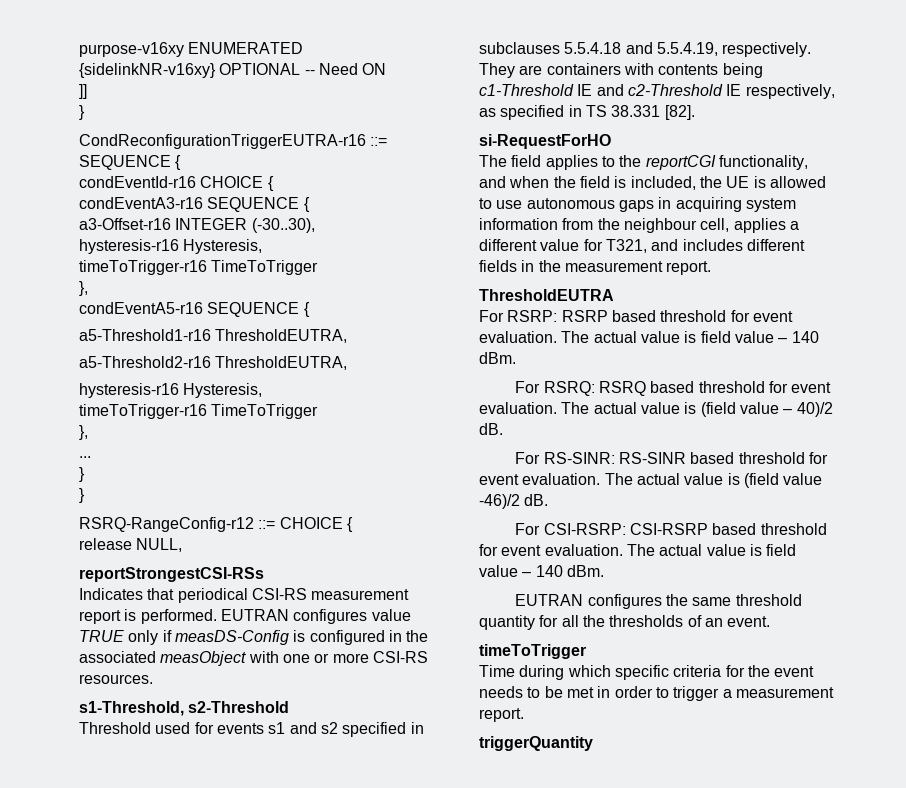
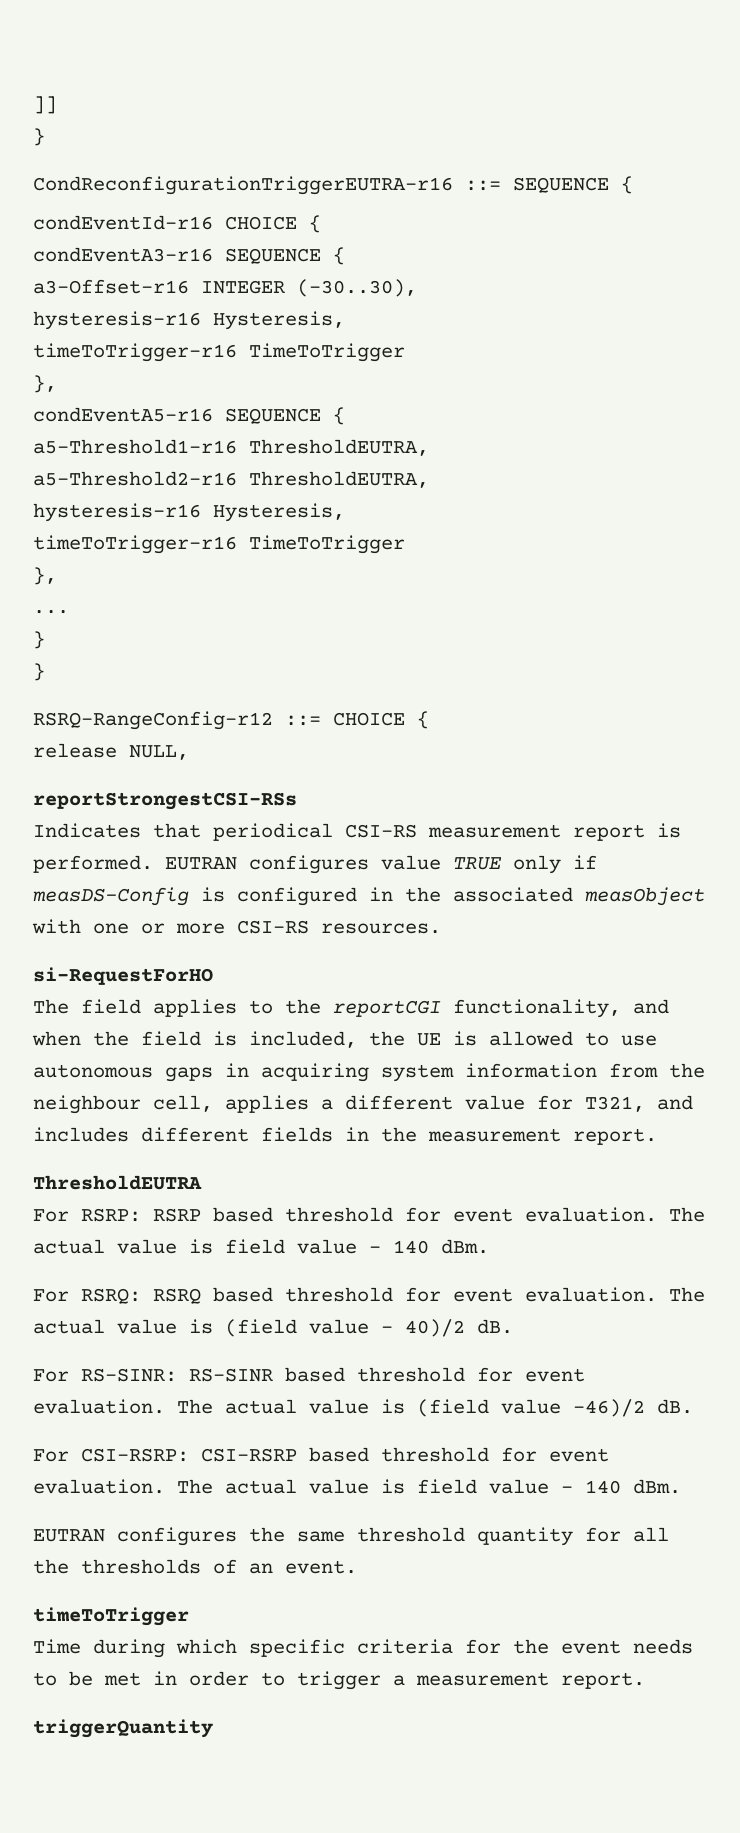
[79,42,304,57] [79,63,387,78] purpose-v16xy ENUMERATED {sidelinkNR-v16xy} OPTIONAL -- Need ON // -> (33, 105) none
[79,701,290,716] [79,722,424,737] [479,42,812,57] [479,63,763,78] [479,84,835,99] [479,105,695,120] // s1-Threshold, s2-Threshold // Threshold used for events s1 and s2 specified in subclauses 5.5.4.18 and 5.5.4.19, respectively. They are containers with contents being c1-Threshold IE and c2-Threshold IE respectively, as specified in TS 38.331 [82]. -> (441, 928) none

